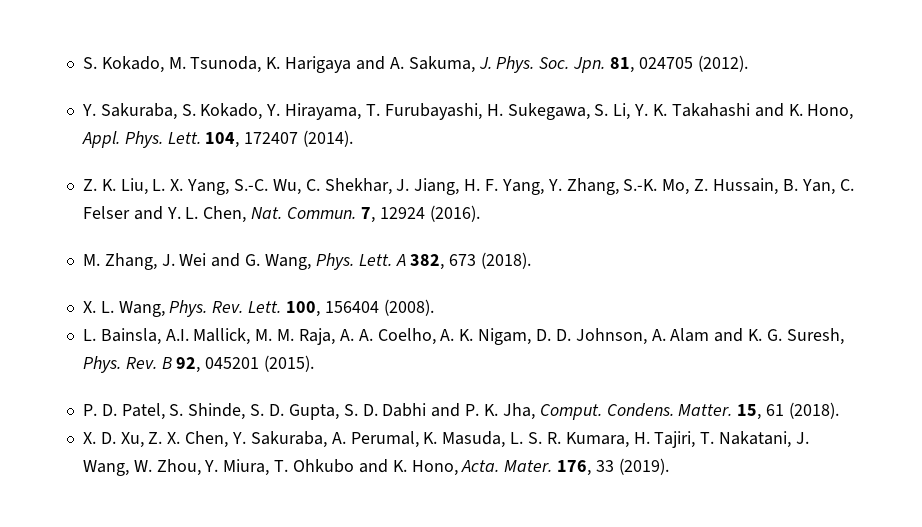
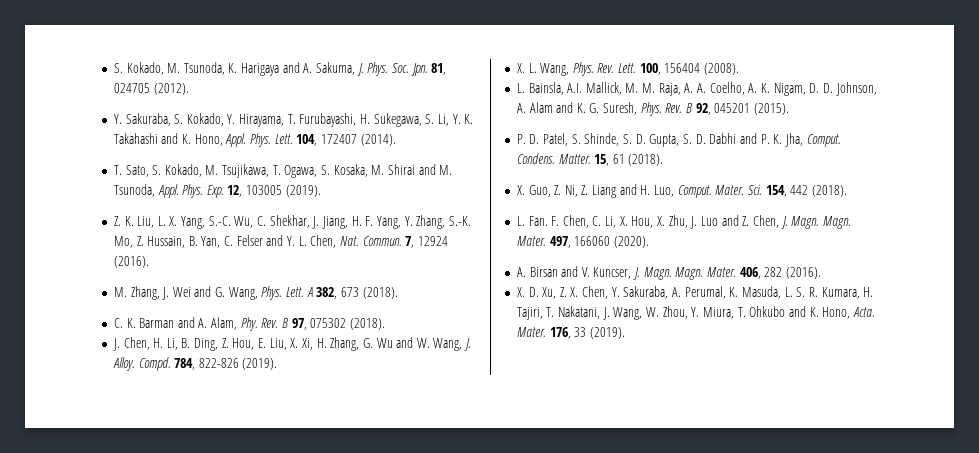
(354, 138) none -> [113,164,453,178] [113,184,321,198] // T. Sato, S. Kokado, M. Tsujikawa, T. Ogawa, S. Kosaka, M. Shirai and M. Tsunoda, Appl. Phys. Exp. 12, 103005 (2019).
(532, 260) none -> [113,317,385,331] [112,337,472,351] [112,357,278,371] // C. K. Barman and A. Alam, Phy. Rev. B 97, 075302 (2018). // J. Chen, H. Li, B. Ding, Z. Hou, E. Liu, X. Xi, H. Zhang, G. Wu and W. Wang, J. Alloy. Compd. 784, 822-826 (2019).
(840, 410) none -> [516,184,847,198] [516,215,851,229] [516,236,649,248] [516,266,821,280] // X. Guo, Z. Ni, Z. Liang and H. Luo, Comput. Mater. Sci. 154, 442 (2018). // L. Fan. F. Chen, C. Li, X. Hou, X. Zhu, J. Luo and Z. Chen, J. Magn. Magn. Mater. 497, 166060 (2020). // A. Birsan and V. Kuncser, J. Magn. Magn. Mater. 406, 282 (2016).

